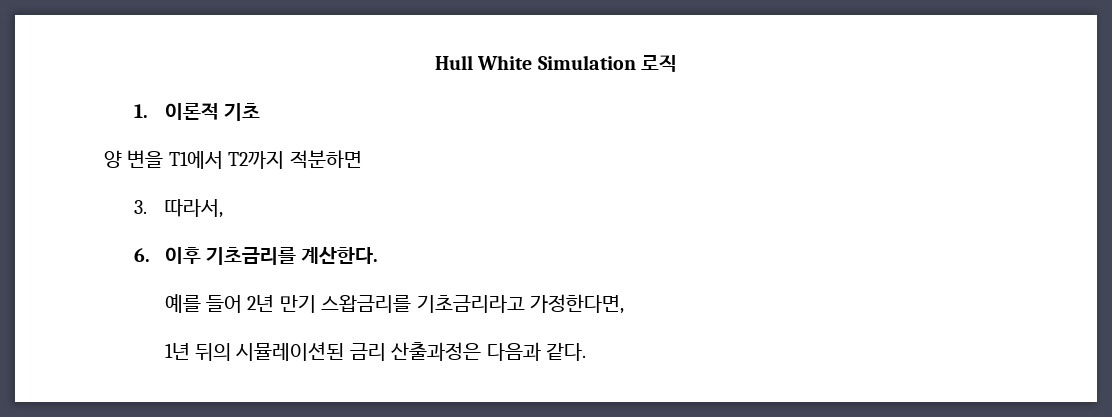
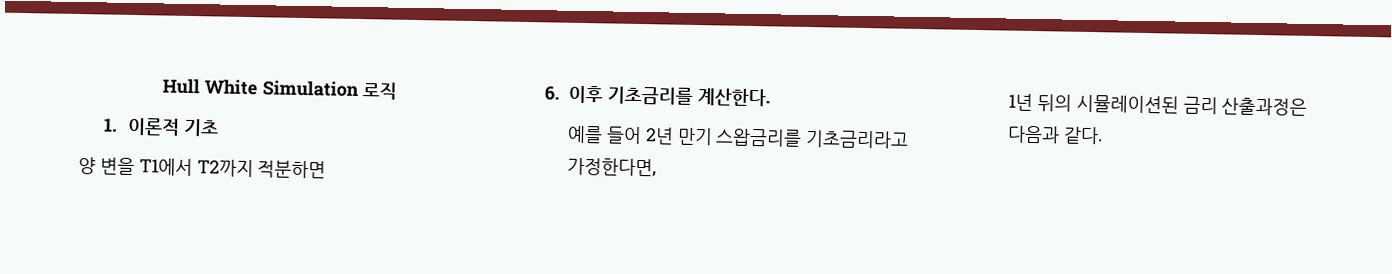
[134,199,223,218] // 3. 따라서, -> (327, 169) none

